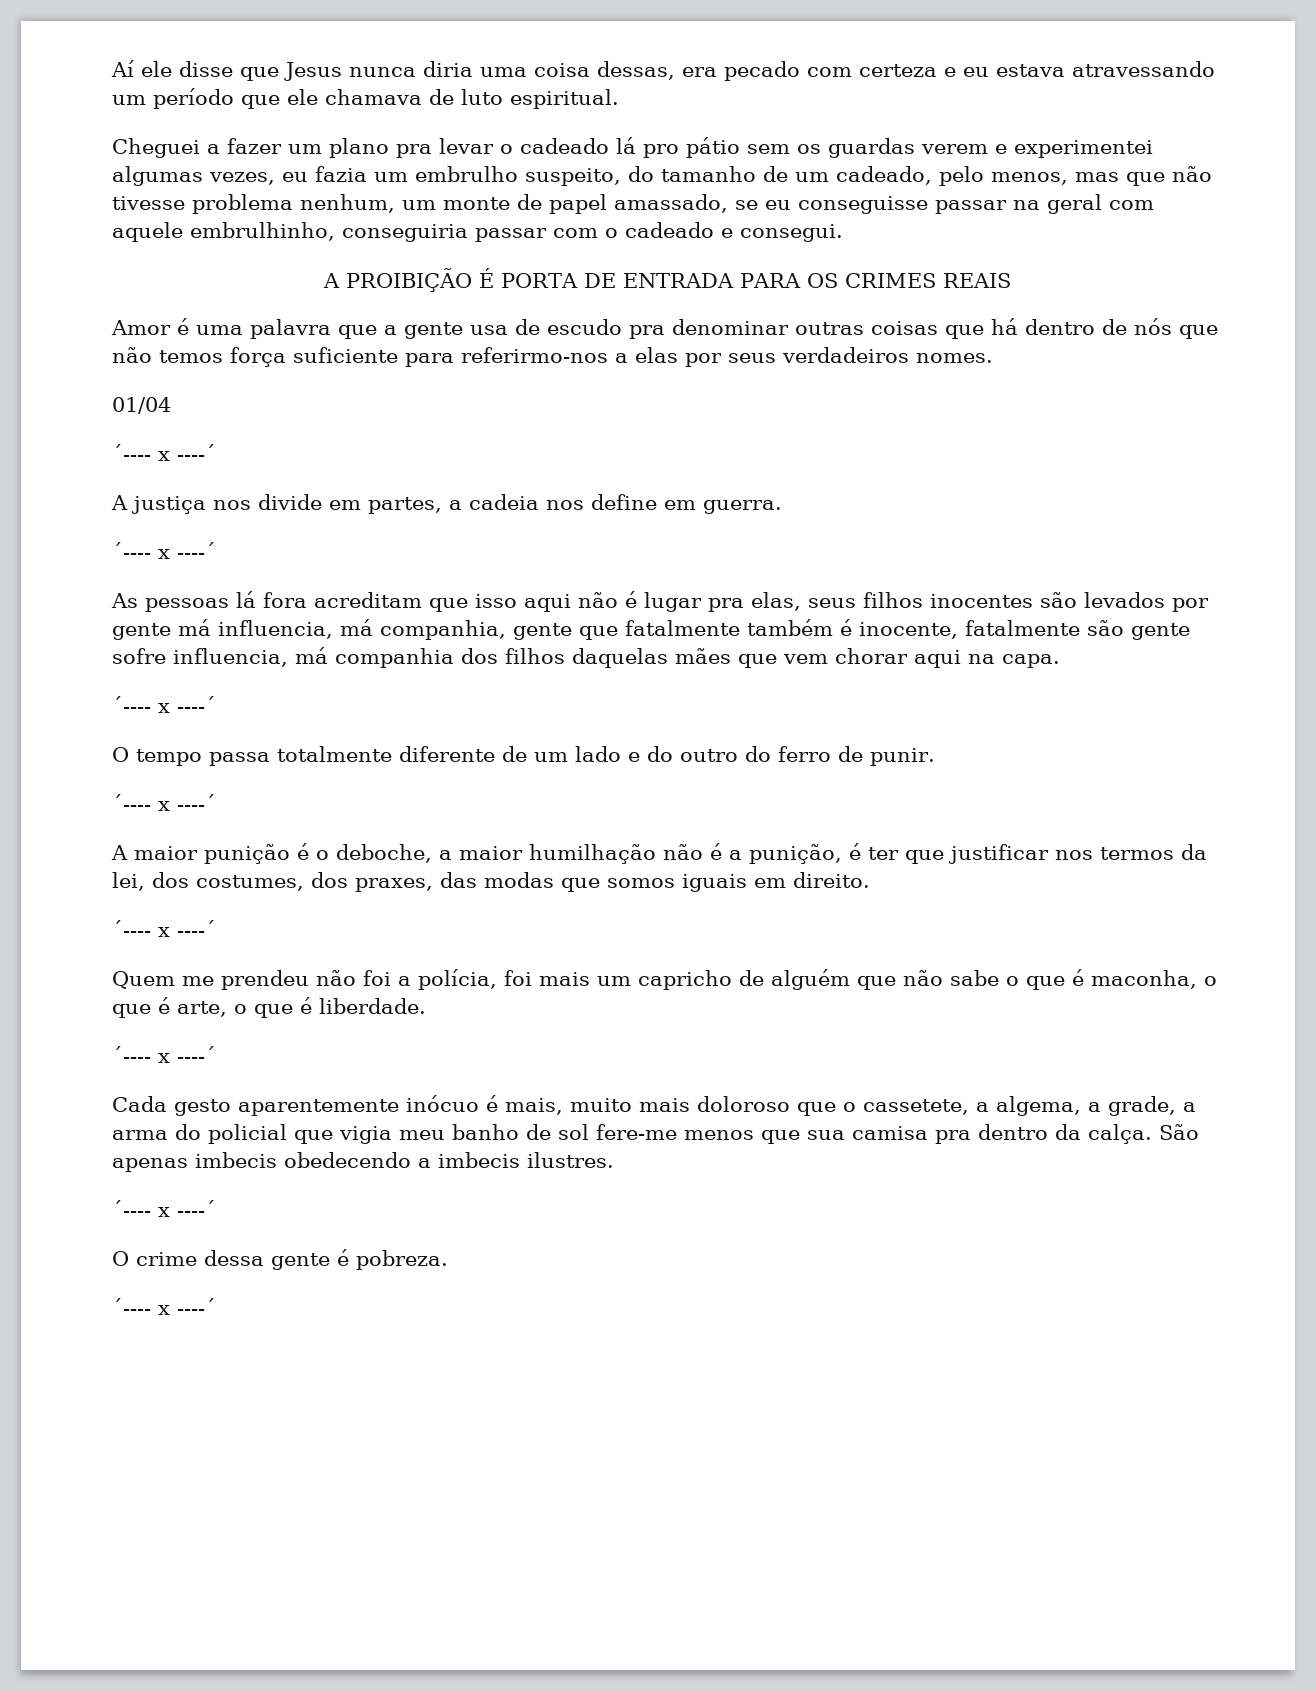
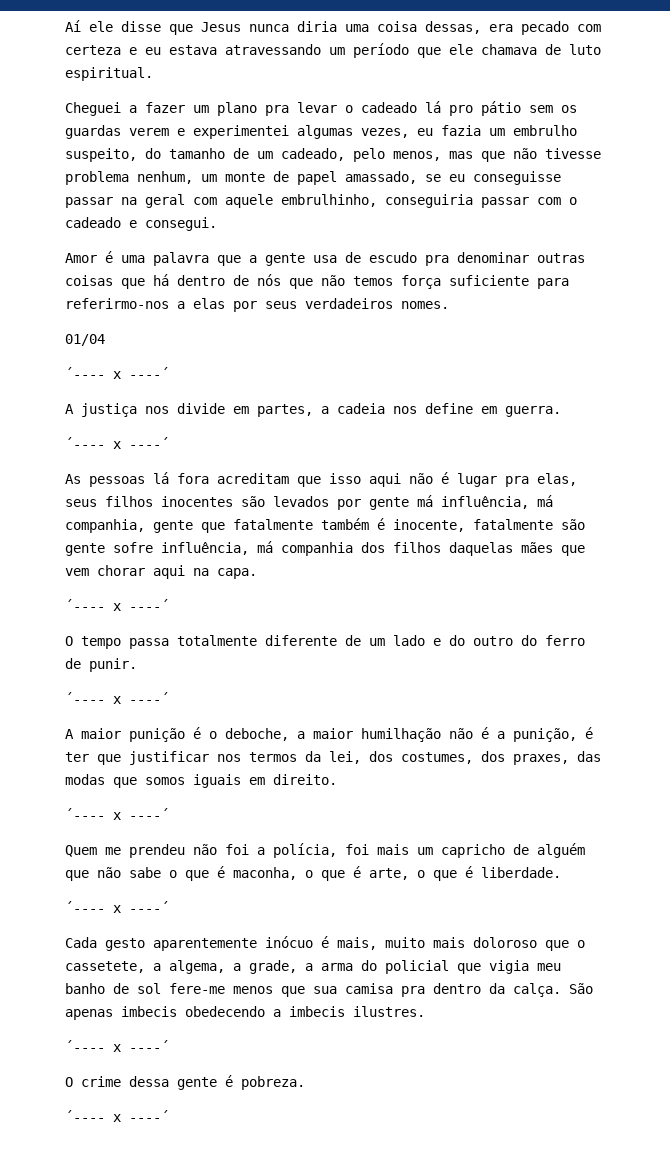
[323,268,1011,292] // A PROIBIÇÃO É PORTA DE ENTRADA PARA OS CRIMES REAIS -> (217, 224) none
[218,620,333,639] influencia, -> [441,496,529,509] influência,
[173,648,288,667] influencia, -> [161,542,249,555] influência,

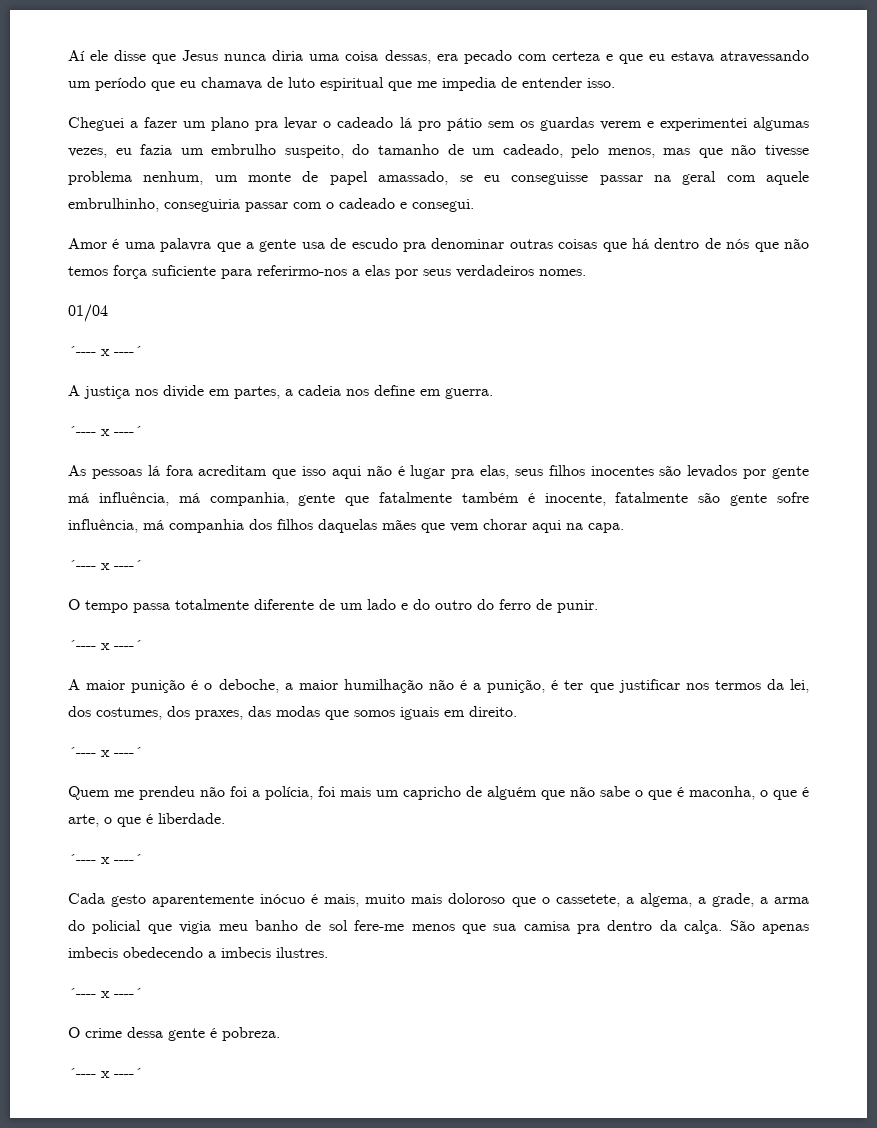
(137, 51) none -> [618,54,643,64] que
[449,44,473,55] ele -> [180,81,196,88] eu
[65,67,153,81] espiritual. -> [320,77,615,91] espiritual que me impedia de entender isso.

